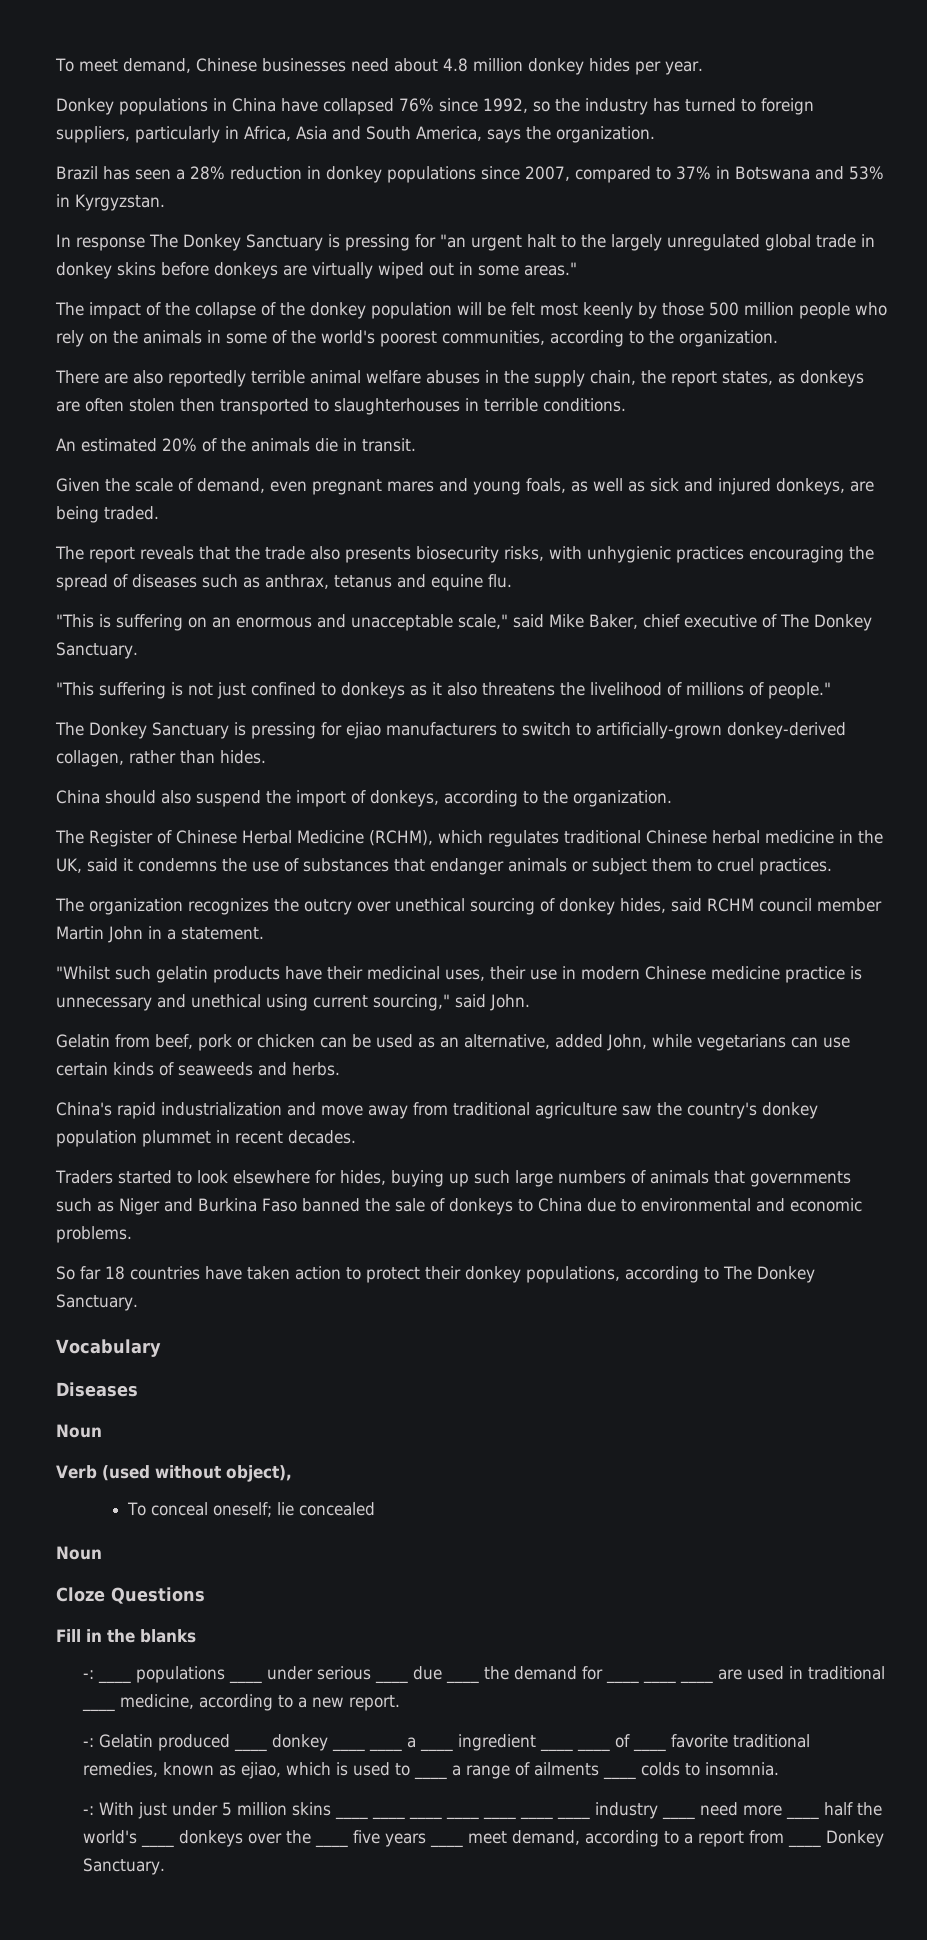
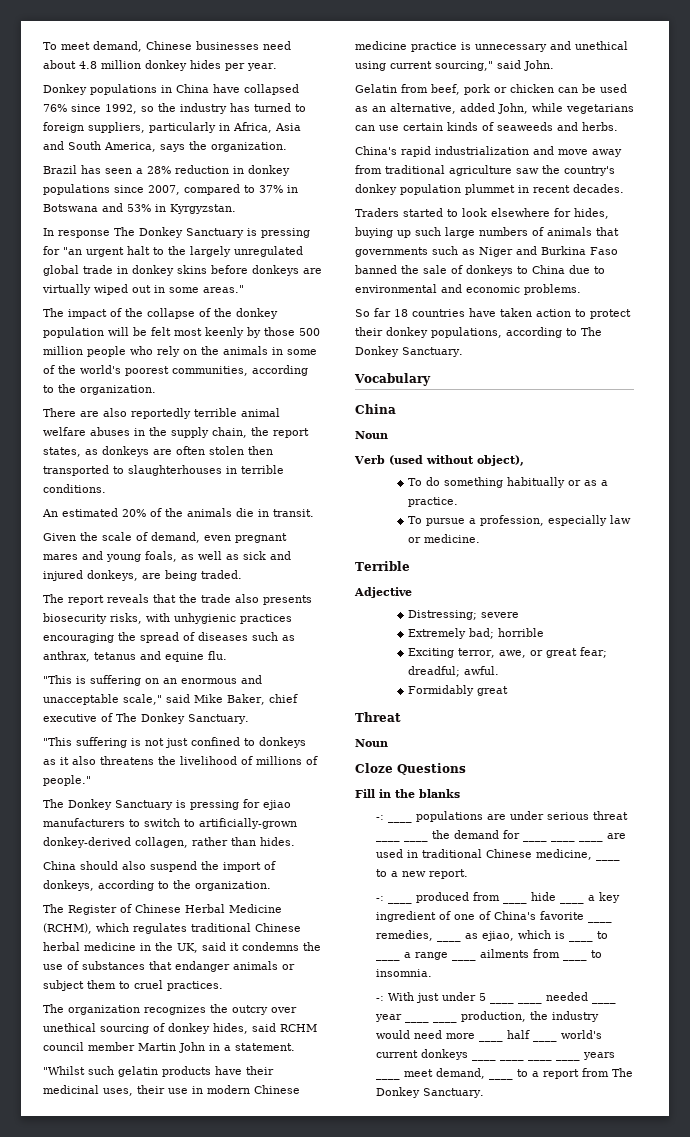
[56,1382,138,1397] Diseases -> [355,404,396,414] China
[151,1502,376,1517] conceal oneself; lie concealed -> [426,477,609,488] [408,497,459,507] [408,515,632,526] [408,534,481,543] [355,561,410,571] [354,587,412,598] [408,610,520,620] [408,628,545,639] [408,647,608,658] [408,666,500,677] [408,685,509,696] [355,712,401,722] do something habitually or as a practice. // To pursue a profession, especially law or medicine. // Terrible // Adjective // Distressing; severe // Extremely bad; horrible // Exciting terror, awe, or great fear; dreadful; awful. // Formidably great // Threat
[229,1679,263,1684] ____ -> [486,814,506,820] are
[375,1666,443,1684] ____ due -> [592,811,628,820] [375,839,400,842] threat ____
[82,1694,274,1712] ____ medicine, according -> [485,849,620,861] Chinese medicine, ____
[99,1734,811,1752] [83,1762,215,1777] Gelatin produced ____ donkey ____ ____ a ____ ingredient ____ ____ of ____ favorite traditional remedies, known -> [387,892,500,904] [502,901,527,904] [530,892,556,901] [559,901,584,904] [587,892,620,903] [375,911,584,922] [587,920,612,923] [375,930,461,942] ____ produced from ____ hide ____ a key ingredient of one of China's favorite ____ remedies, ____
[353,1762,391,1776] used -> [568,939,593,942] ____
[515,1762,681,1780] of ailments ____ colds -> [451,958,476,961] [479,949,560,958] [562,958,587,961] ____ ailments from ____
[237,1802,883,1820] [83,1830,381,1848] million skins ____ ____ ____ ____ ____ ____ ____ industry ____ need more ____ half the world's ____ donkeys over the ____ five -> [489,1001,542,1004] [545,992,588,1001] [591,1001,616,1004] [374,1011,599,1023] [375,1030,475,1039] [478,1039,503,1042] [506,1030,530,1039] [532,1039,557,1042] [560,1030,602,1039] [375,1049,580,1061] ____ ____ needed ____ year ____ ____ production, the industry would need more ____ half ____ world's current donkeys ____ ____ ____ ____
[585,1830,660,1847] according -> [488,1077,513,1080] ____
[788,1843,822,1848] ____ -> [611,1068,633,1077] The

